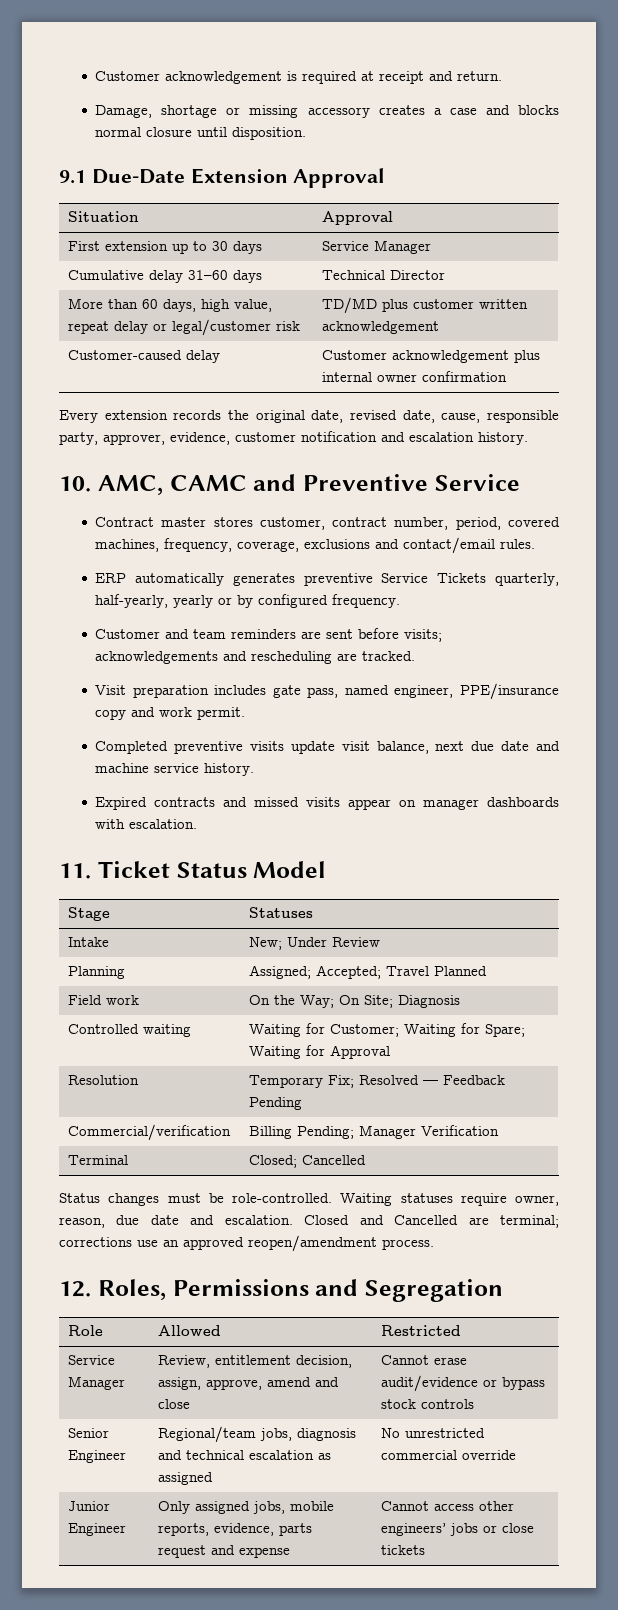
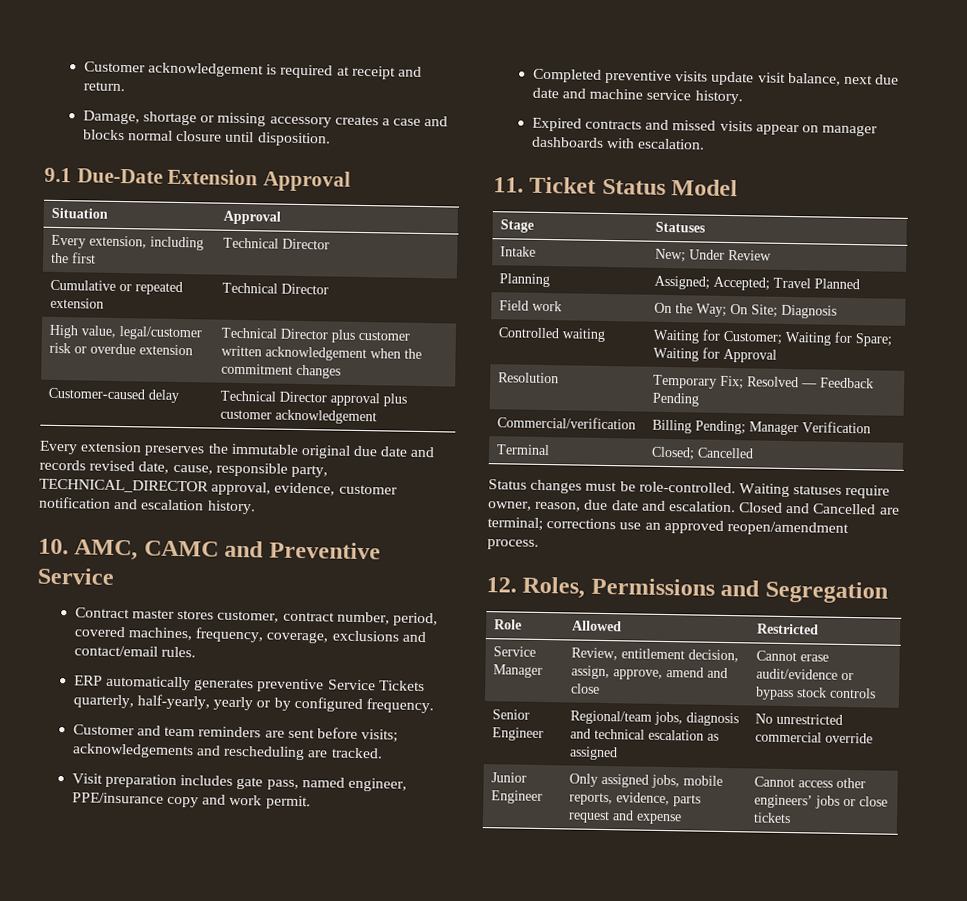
[68,241,263,254] [322,240,432,254] [68,270,263,283] [322,270,446,280] [68,298,273,312] [68,319,301,336] [322,297,529,314] [322,321,440,334] [68,350,221,363] [322,350,541,363] [322,371,508,382] [59,410,344,423] First extension up to 30 days | Service Manager // Cumulative delay 31–60 days | Technical Director // More than 60 days, high value, repeat delay or legal/customer risk | TD/MD plus customer written acknowledgement // Customer-caused delay | Customer acknowledgement plus internal owner confirmation // Every extension records the original date, -> [51,234,205,251] [51,252,97,264] [223,237,331,250] [50,279,184,296] [50,297,105,309] [222,282,330,295] [49,324,203,341] [49,342,194,356] [221,327,411,343] [221,345,423,362] [221,363,342,379] [48,387,180,404] [220,390,408,407] [220,409,378,425] [39,440,436,459] [39,459,86,471] Every extension, including the first | Technical Director // Cumulative or repeated extension | Technical Director // High value, legal/customer risk or overdue extension | Technical Director plus customer written acknowledgement when the commitment changes // Customer-caused delay | Technical Director approval plus customer acknowledgement // Every extension preserves the immutable original due date and records
[103,434,165,445] approver, -> [39,478,272,496] TECHNICAL_DIRECTOR approval,

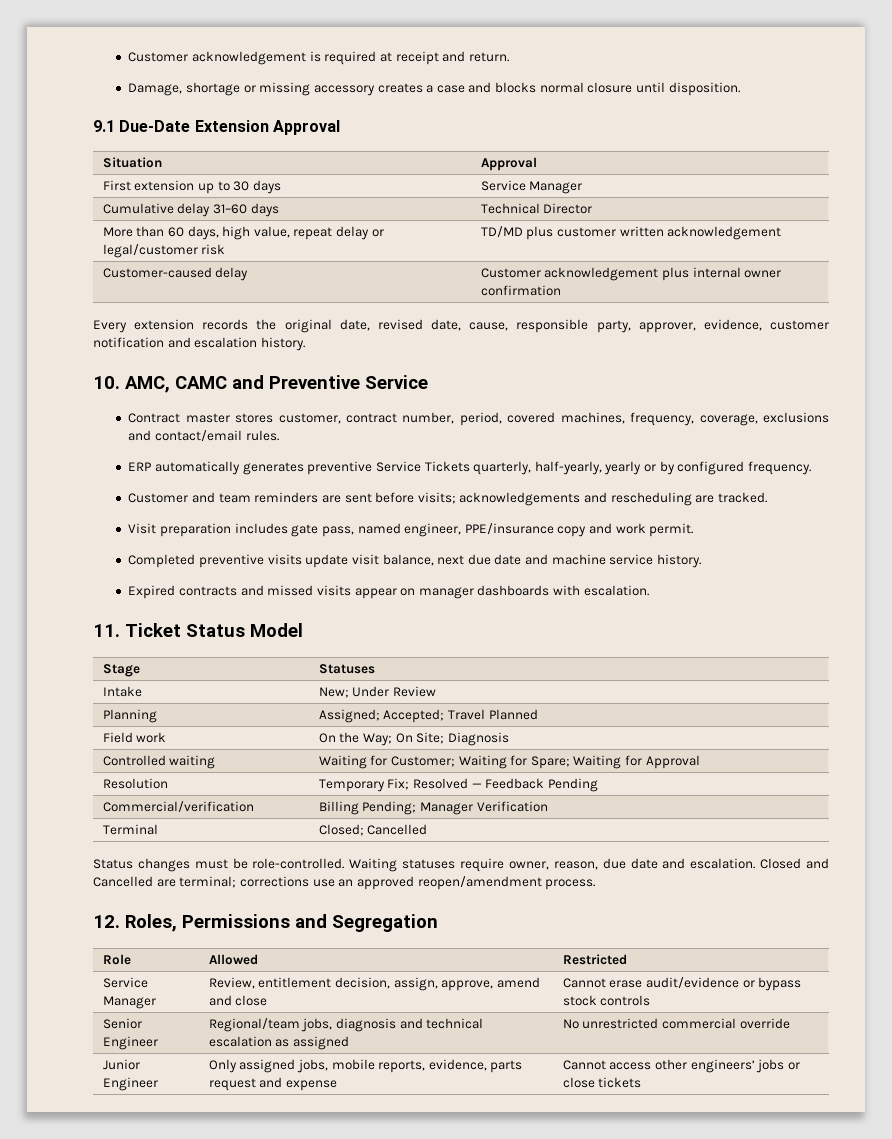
[51,234,205,251] [51,252,97,264] [223,237,331,250] [50,279,184,296] [50,297,105,309] [222,282,330,295] [49,324,203,341] [49,342,194,356] [221,327,411,343] [221,345,423,362] [221,363,342,379] [48,387,180,404] [220,390,408,407] [220,409,378,425] [39,440,436,459] [39,459,86,471] Every extension, including the first | Technical Director // Cumulative or repeated extension | Technical Director // High value, legal/customer risk or overdue extension | Technical Director plus customer written acknowledgement when the commitment changes // Customer-caused delay | Technical Director approval plus customer acknowledgement // Every extension preserves the immutable original due date and records -> [102,180,281,194] [480,180,583,194] [102,203,279,217] [480,203,593,214] [102,226,384,240] [102,244,226,258] [480,226,782,240] [102,267,249,281] [480,267,782,281] [480,285,561,296] [93,319,370,333] First extension up to 30 days | Service Manager // Cumulative delay 31–60 days | Technical Director // More than 60 days, high value, repeat delay or legal/customer risk | TD/MD plus customer written acknowledgement // Customer-caused delay | Customer acknowledgement plus internal owner confirmation // Every extension records the original date,
[39,478,272,496] TECHNICAL_DIRECTOR approval, -> [638,322,696,333] approver,

